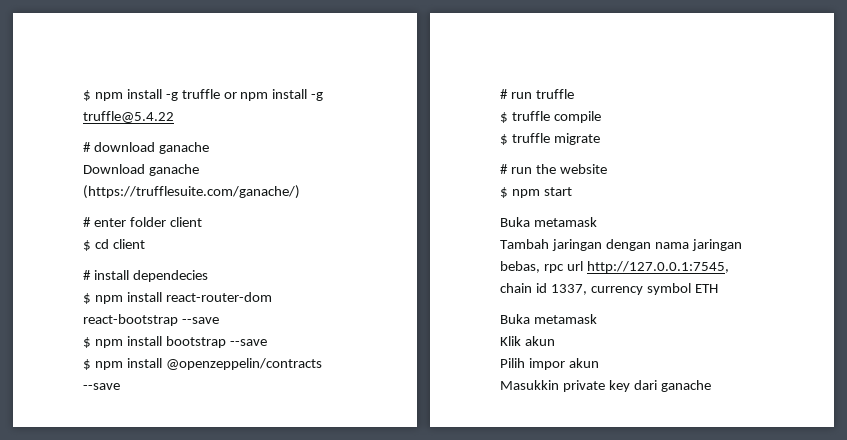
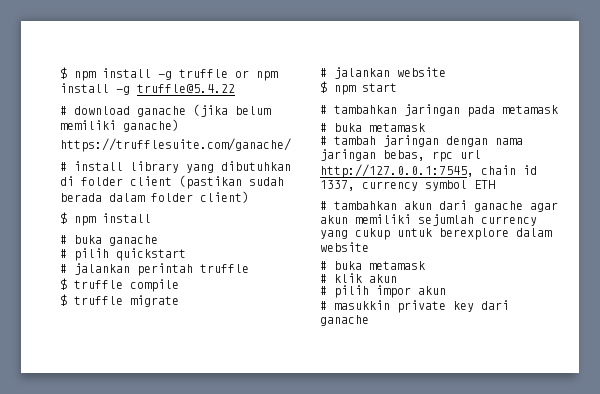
[83,164,199,176] [83,185,300,199] [83,217,202,227] [83,239,145,251] [83,270,208,282] [83,292,272,304] [83,314,219,326] [83,336,267,348] [83,358,322,370] [83,383,120,390] [500,89,532,99] // Download ganache (https://trufflesuite.com/ganache/) // # enter folder client // $ cd client // # install dependecies // $ npm install react-router-dom react-bootstrap --save // $ npm install bootstrap --save // $ npm install @openzeppelin/contracts --save // # run -> [193,104,271,117] [60,119,179,132] [60,138,291,152] [60,161,291,173] [60,175,284,189] [60,191,249,203] [60,212,151,226] [60,235,158,246] [60,248,186,261] [60,263,193,276] (jika belum memiliki ganache) // https://trufflesuite.com/ganache/ // # install library yang dibutuhkan di folder client (pastikan sudah berada dalam folder client) // $ npm install // # buka ganache // # pilih quickstart // # jalankan perintah
[510,164,556,174] run the -> [334,67,390,79] jalankan
[500,217,597,227] [500,239,549,249] Buka metamask // Tambah -> [320,104,558,117] [320,123,425,132] [320,136,376,145] # tambahkan jaringan pada metamask // # buka metamask // # tambah
[500,314,597,324] [500,336,555,346] [500,358,525,368] Buka metamask // Klik akun // Pilih -> [320,200,558,212] [320,214,537,226] [320,228,552,240] [320,242,369,252] [320,261,425,270] [320,273,397,283] [320,285,369,298] # tambahkan akun dari ganache agar akun memiliki sejumlah currency yang cukup untuk berexplore dalam website // # buka metamask // # klik akun // # pilih
[500,380,559,390] Masukkin -> [320,300,390,310] # masukkin

